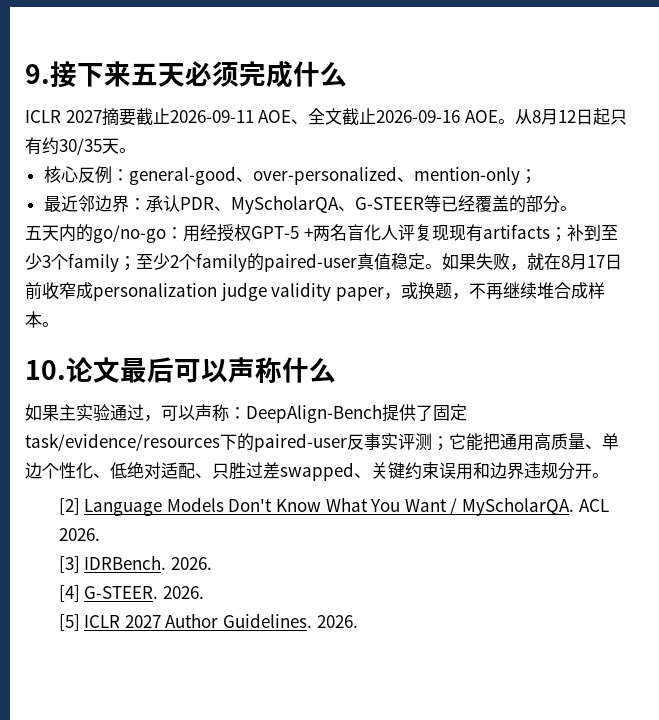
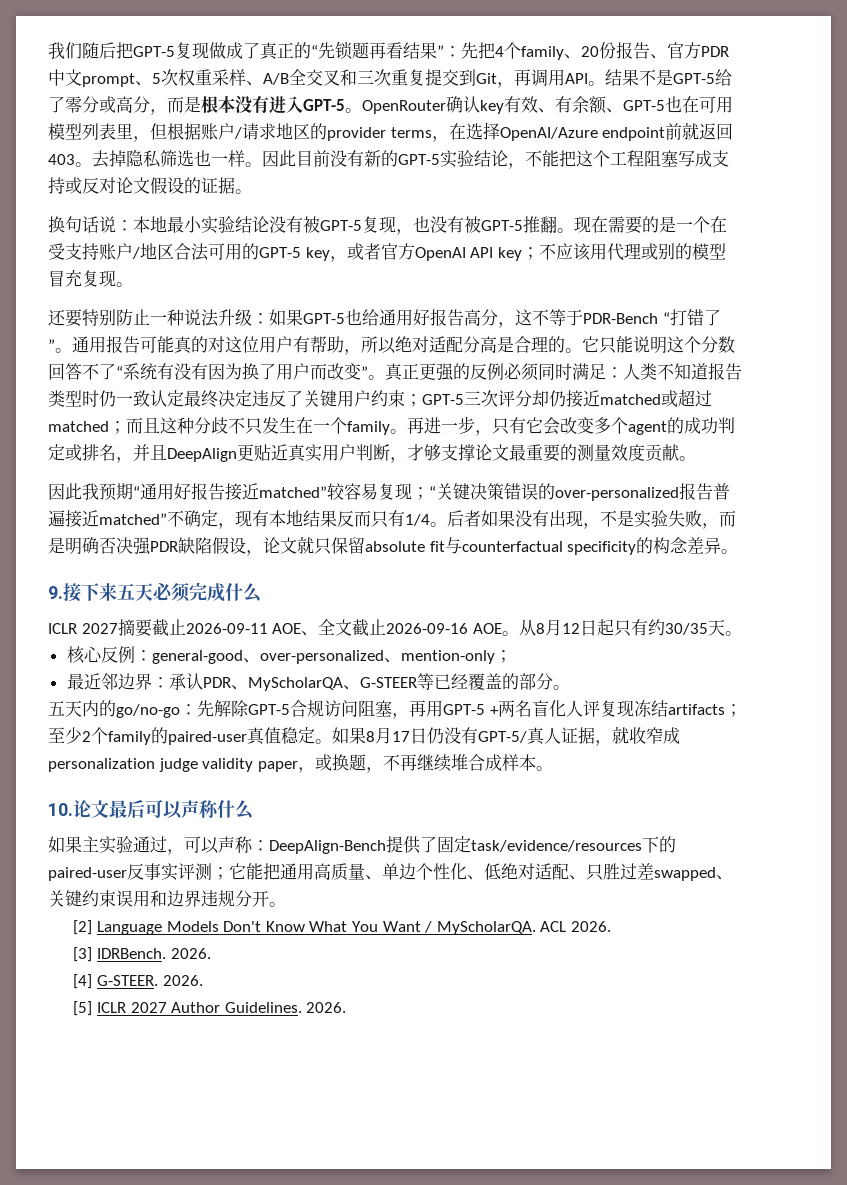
(25, 74) none -> [48,41,729,60] [48,69,732,88] [48,96,733,115] [48,122,734,142] [48,150,729,169] [48,177,252,194] [48,216,727,235] [48,243,726,262] [48,269,133,287] [48,309,721,328] [48,336,735,355] [48,363,742,381] [48,389,712,408] [48,416,735,436] [48,444,696,463] [48,483,730,501] [48,510,736,529] [48,536,739,556] 我们随后把GPT-5复现做成了真正的“先锁题再看结果”：先把4个family、20份报告、官方PDR中文prompt、5次权重采样、A/B全交叉和三次重复提交到Git，再调用API。结果不是GPT-5给了零分或高分，而是根本没有进入GPT-5。OpenRouter确认key有效、有余额、GPT-5也在可用模型列表里，但根据账户/请求地区的provider terms，在选择OpenAI/Azure endpoint前就返回403。去掉隐私筛选也一样。因此目前没有新的GPT-5实验结论，不能把这个工程阻塞写成支持或反对论文假设的证据。 // 换句话说：本地最小实验结论没有被GPT-5复现，也没有被GPT-5推翻。现在需要的是一个在受支持账户/地区合法可用的GPT-5 key，或者官方OpenAI API key；不应该用代理或别的模型冒充复现。 // 还要特别防止一种说法升级：如果GPT-5也给通用好报告高分，这不等于PDR-Bench “打错了”。通用报告可能真的对这位用户有帮助，所以绝对适配分高是合理的。它只能说明这个分数回答不了“系统有没有因为换了用户而改变”。真正更强的反例必须同时满足：人类不知道报告类型时仍一致认定最终决定违反了关键用户约束；GPT-5三次评分却仍接近matched或超过matched；而且这种分歧不只发生在一个family。再进一步，只有它会改变多个agent的成功判定或排名，并且DeepAlign更贴近真实用户判断，才够支撑论文最重要的测量效度贡献。 // 因此我预期“通用好报告接近matched”较容易复现；“关键决策错误的over-personalized报告普遍接近matched”不确定，现有本地结果反而只有1/4。后者如果没有出现，不是实验失败，而是明确否决强PDR缺陷假设，论文就只保留absolute fit与counterfactual specificity的构念差异。 //
[183,224,251,242] 用经授权 -> [197,700,443,719] 先解除GPT-5合规访问阻塞，再用
[448,224,618,242] [25,253,119,272] 现有artifacts；补到至少3个family -> [633,700,725,717] 冻结artifacts
[476,253,561,271] 失败，就在 -> (366, 735) none
[25,282,42,300] 前 -> [427,726,629,746] 仍没有GPT-5/真人证据，就

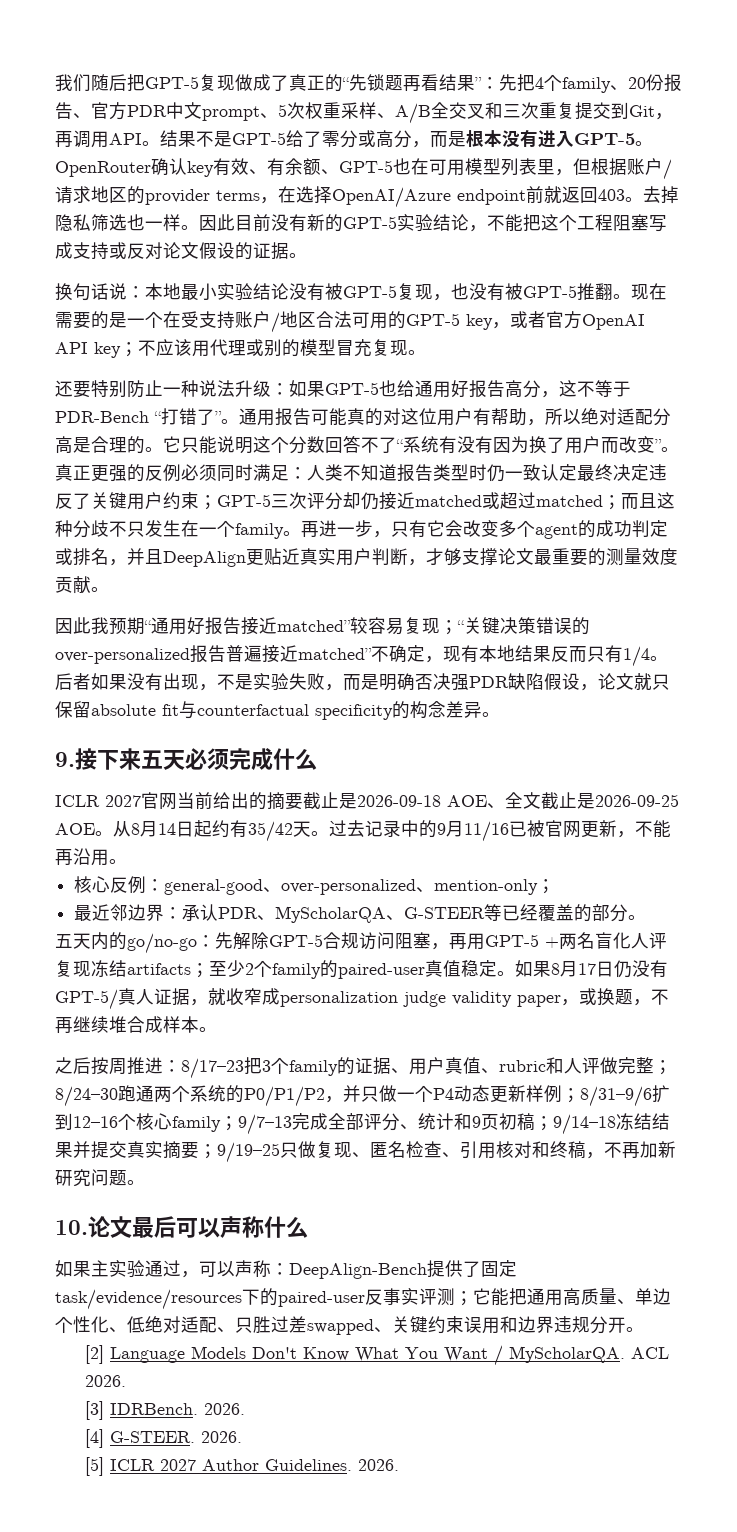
(118, 628) none -> [141,792,267,810] 官网当前给出的
[185,623,268,634] 2026-09-11 -> [339,793,441,809] 是2026-09-18
[386,623,469,634] 2026-09-16 -> [577,793,679,809] 是2026-09-25
[561,619,725,637] 12日起只有约30/35天 -> [158,820,671,842] [55,848,109,866] 14日起约有35/42天。过去记录中的9月11/16已被官网更新，不能再沿用
(553, 768) none -> [55,1057,672,1079] [55,1085,670,1107] [55,1113,670,1135] [55,1141,676,1163] [55,1169,145,1187] // 之后按周推进：8/17–23把3个family的证据、用户真值、rubric和人评做完整；8/24–30跑通两个系统的P0/P1/P2，并只做一个P4动态更新样例；8/31–9/6扩到12–16个核心family；9/7–13完成全部评分、统计和9页初稿；9/14–18冻结结果并提交真实摘要；9/19–25只做复现、匿名检查、引用核对和终稿，不再加新研究问题。

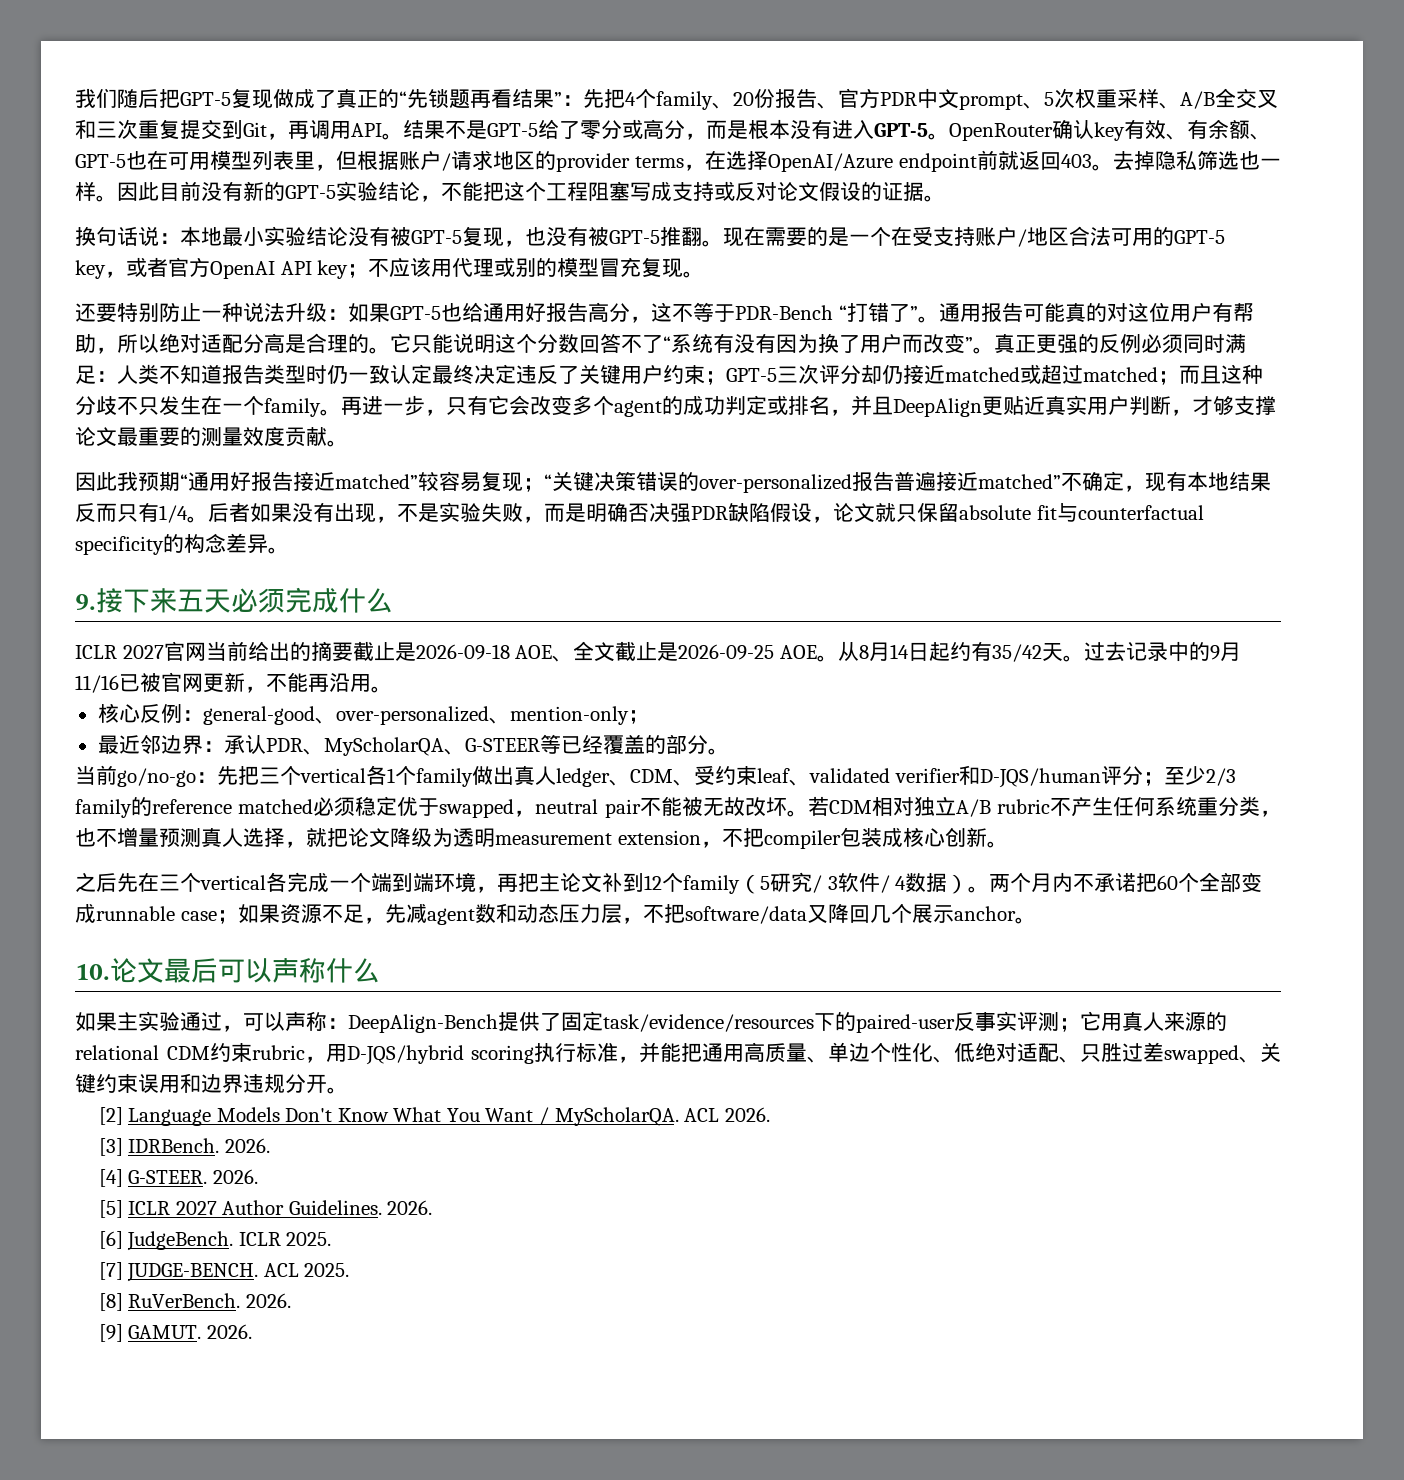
[55,932,667,954] [55,960,668,979] [55,988,669,1010] [55,1016,217,1034] [55,1057,672,1079] [55,1085,670,1107] [55,1113,670,1135] [55,1141,676,1163] [55,1169,127,1187] 五天内的go/no-go：先解除GPT-5合规访问阻塞，再用GPT-5 +两名盲化人评复现冻结artifacts；至少2个family的paired-user真值稳定。如果8月17日仍没有GPT-5/真人证据，就收窄成personalization judge validity paper，或换题，不再继续堆合成样本。 // 之后按周推进：8/17–23把3个family的证据、用户真值、rubric和人评做完整；8/24–30跑通两个系统的P0/P1/P2，并只做一个P4动态更新样例；8/31–9/6扩到12–16个核心family；9/7–13完成全部评分、统计和9页初稿；9/14–18冻结结果并提交真实摘要；9/19–25只做复现、匿名检查、引用核对和终稿，不再加新研究问题 -> [75,765,1236,788] [75,796,1281,818] [75,827,1008,849] [75,872,1263,894] [75,903,1016,925] 当前go/no-go：先把三个vertical各1个family做出真人ledger、CDM、受约束leaf、validated verifier和D-JQS/human评分；至少2/3 family的reference matched必须稳定优于swapped，neutral pair不能被无故改坏。若CDM相对独立A/B rubric不产生任何系统重分类，也不增量预测真人选择，就把论文降级为透明measurement extension，不把compiler包装成核心创新。 // 之后先在三个vertical各完成一个端到端环境，再把主论文补到12个family（5研究/ 3软件/ 4数据）。两个月内不承诺把60个全部变成runnable case；如果资源不足，先减agent数和动态压力层，不把software/data又降回几个展示anchor
(491, 1296) none -> [1101,1012,1227,1032] [75,1042,660,1065] 用真人来源的relational CDM约束rubric，用D-JQS/hybrid scoring执行标准，并
(400, 1465) none -> [98,1231,332,1251] [98,1262,350,1282] [98,1293,291,1311] [98,1324,252,1342] // [6] JudgeBench. ICLR 2025. // [7] JUDGE-BENCH. ACL 2025. // [8] RuVerBench. 2026. // [9] GAMUT. 2026.

